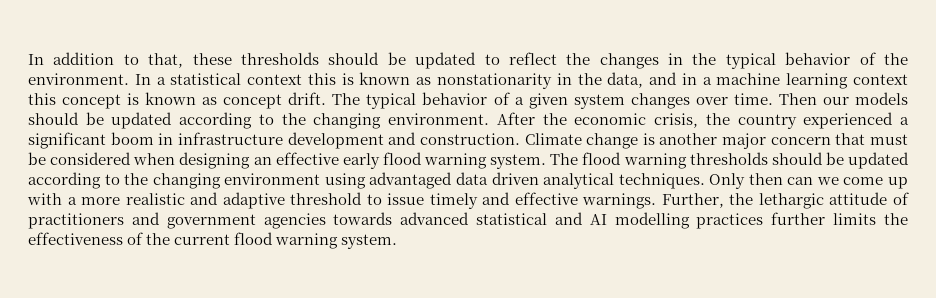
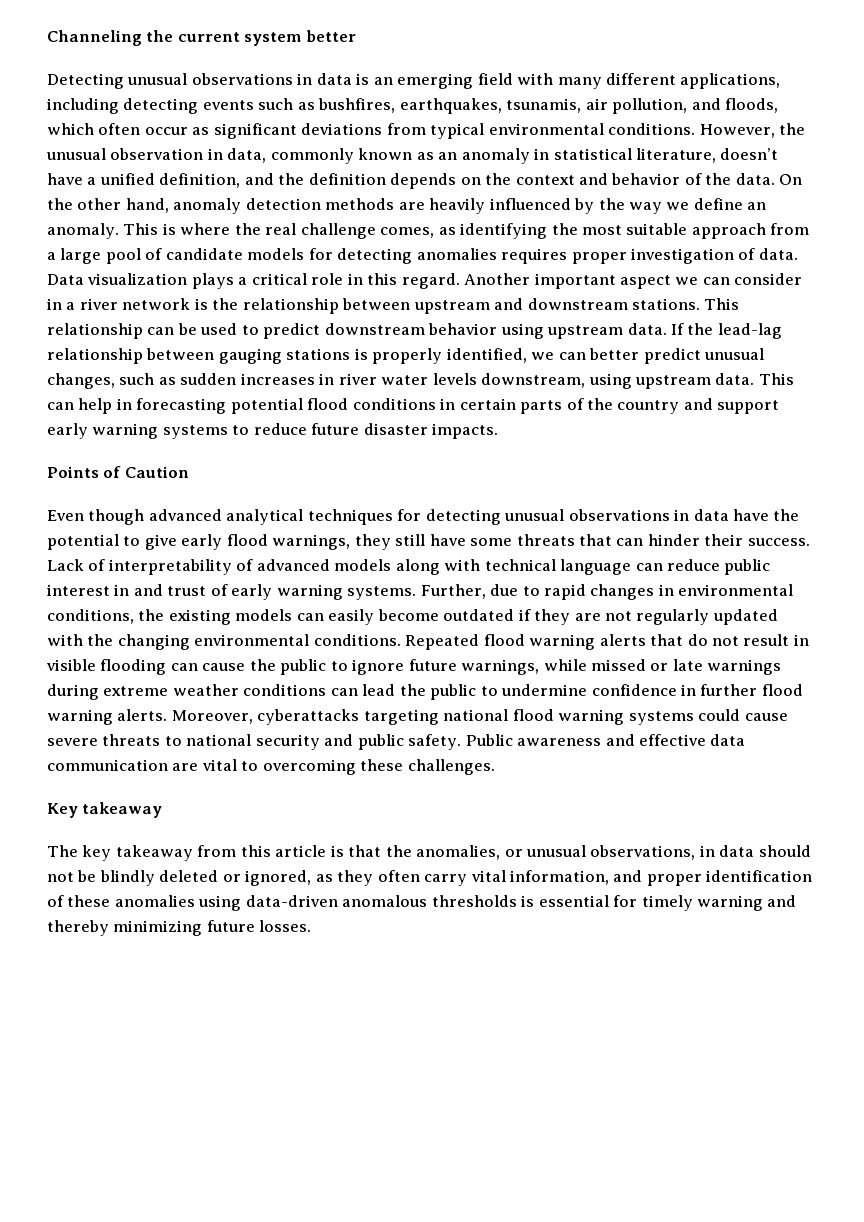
[28,52,909,69] [28,72,909,89] [28,92,909,109] [28,112,910,129] [28,132,908,149] [28,152,909,169] [28,172,908,189] [27,192,909,209] [28,212,908,229] [28,232,398,249] In addition to that, these thresholds should be updated to reflect the changes in the typical behavior of the environment. In a statistical context this is known as nonstationarity in the data, and in a machine learning context this concept is known as concept drift. The typical behavior of a given system changes over time. Then our models should be updated according to the changing environment. After the economic crisis, the country experienced a significant boom in infrastructure development and construction. Climate change is another major concern that must be considered when designing an effective early flood warning system. The flood warning thresholds should be updated according to the changing environment using advantaged data driven analytical techniques. Only then can we come up with a more realistic and adaptive threshold to issue timely and effective warnings. Further, the lethargic attitude of practitioners and government agencies towards advanced statistical and AI modelling practices further limits the effectiveness of the current flood warning system. -> [47,30,356,46] [47,73,781,89] [47,98,779,114] [47,123,806,139] [46,148,779,164] [47,173,803,189] [47,198,767,214] [47,223,810,239] [47,248,798,264] [47,273,803,289] [47,298,740,314] [47,323,782,339] [47,348,765,364] [47,373,794,389] [47,398,780,414] [47,423,499,439] [47,466,189,478] [47,509,800,525] [47,534,810,550] [47,559,771,575] [47,584,794,600] [47,609,778,625] [47,634,809,650] [46,659,782,675] [47,684,803,700] [47,709,788,725] [47,734,746,750] [47,759,495,775] [47,802,163,818] [47,845,811,861] [47,870,813,886] [47,895,797,911] [47,920,312,936] Channeling the current system better // Detecting unusual observations in data is an emerging field with many different applications, including detecting events such as bushfires, earthquakes, tsunamis, air pollution, and floods, which often occur as significant deviations from typical environmental conditions. However, the unusual observation in data, commonly known as an anomaly in statistical literature, doesn’t have a unified definition, and the definition depends on the context and behavior of the data. On the other hand, anomaly detection methods are heavily influenced by the way we define an anomaly. This is where the real challenge comes, as identifying the most suitable approach from a large pool of candidate models for detecting anomalies requires proper investigation of data. Data visualization plays a critical role in this regard. Another important aspect we can consider in a river network is the relationship between upstream and downstream stations. This relationship can be used to predict downstream behavior using upstream data. If the lead-lag relationship between gauging stations is properly identified, we can better predict unusual changes, such as sudden increases in river water levels downstream, using upstream data. This can help in forecasting potential flood conditions in certain parts of the country and support early warning systems to reduce future disaster impacts. // Points of Caution // Even though advanced analytical techniques for detecting unusual observations in data have the potential to give early flood warnings, they still have some threats that can hinder their success. Lack of interpretability of advanced models along with technical language can reduce public interest in and trust of early warning systems. Further, due to rapid changes in environmental conditions, the existing models can easily become outdated if they are not regularly updated with the changing environmental conditions. Repeated flood warning alerts that do not result in visible flooding can cause the public to ignore future warnings, while missed or late warnings during extreme weather conditions can lead the public to undermine confidence in further flood warning alerts. Moreover, cyberattacks targeting national flood warning systems could cause severe threats to national security and public safety. Public awareness and effective data communication are vital to overcoming these challenges. // Key takeaway // The key takeaway from this article is that the anomalies, or unusual observations, in data should not be blindly deleted or ignored, as they often carry vital information, and proper identification of these anomalies using data-driven anomalous thresholds is essential for timely warning and thereby minimizing future losses.

